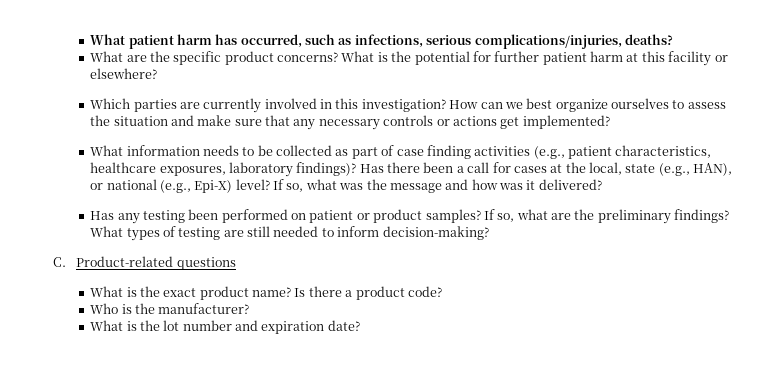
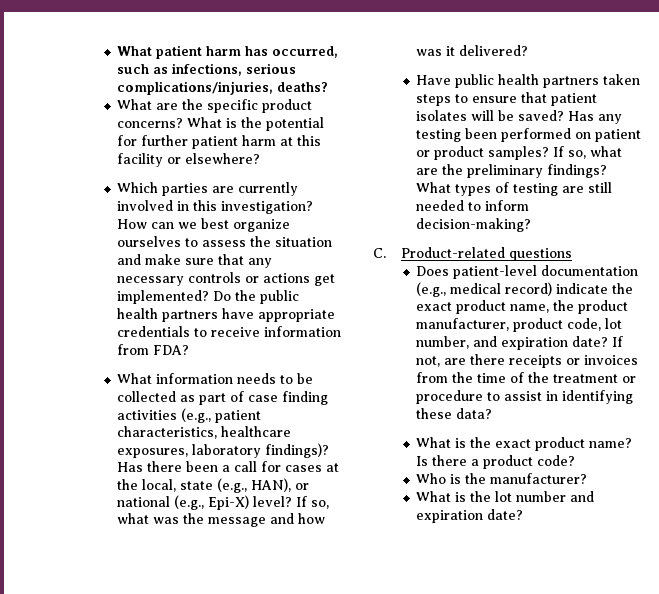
(610, 122) none -> [213,290,300,304] [117,308,336,322] [117,326,342,337] [117,344,190,355] Do the public health partners have appropriate credentials to receive information from FDA?
(602, 184) none -> [416,74,641,88] [416,92,598,106] [416,110,565,121] Have public health partners taken steps to ensure that patient isolates will be saved?
(236, 263) none -> [416,265,639,279] [416,282,634,297] [416,300,629,314] [416,318,623,332] [416,336,624,350] [416,354,639,368] [416,372,637,383] [416,390,634,404] [416,408,493,419] // Does patient-level documentation (e.g., medical record) indicate the exact product name, the product manufacturer, product code, lot number, and expiration date? If not, are there receipts or invoices from the time of the treatment or procedure to assist in identifying these data?

